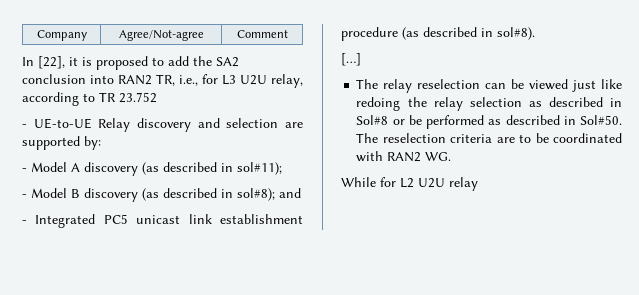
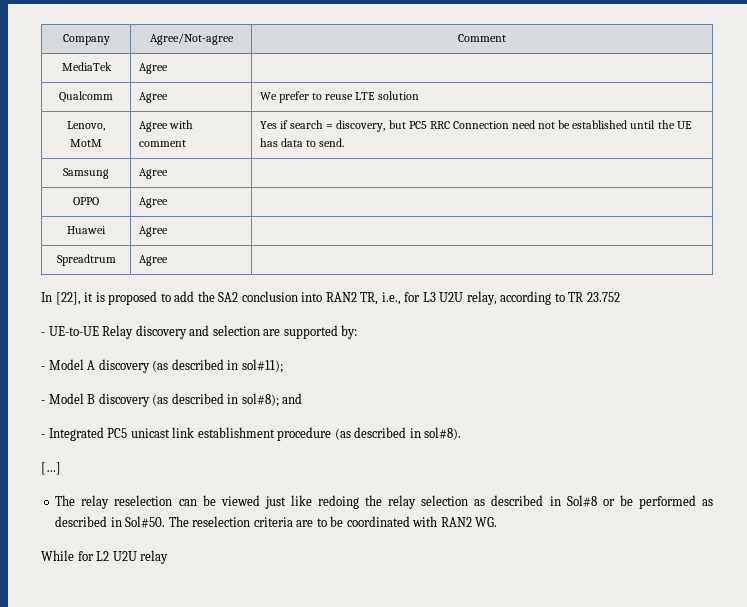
(288, 34) none -> [61,62,112,71] [139,63,169,74] [59,91,113,103] [139,92,169,103] [260,91,419,103] [67,121,105,131] [70,139,102,147] [139,120,194,132] [139,140,187,147] [260,120,692,132] [260,138,345,147] [63,168,109,179] [139,168,169,179] [73,197,99,205] [139,197,169,208] [67,226,106,234] [139,226,169,237] [56,254,116,266] [139,255,169,266] // MediaTek | Agree | // Qualcomm | Agree | We prefer to reuse LTE solution // Lenovo, MotM | Agree with comment | Yes if search = discovery, but PC5 RRC Connection need not be established until the UE has data to send. // Samsung | Agree | // OPPO | Agree | // Huawei | Agree | // Spreadtrum | Agree |

